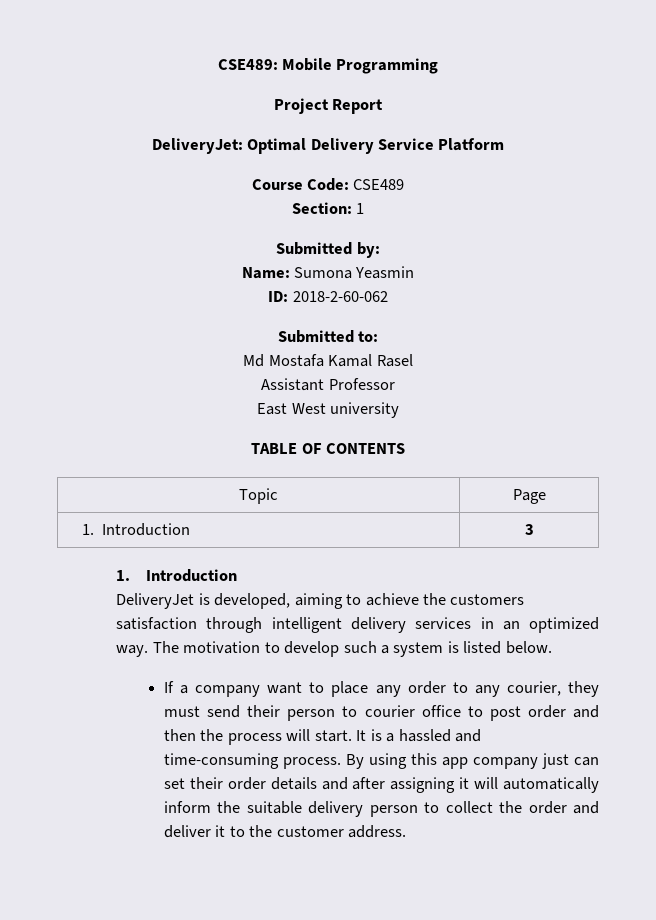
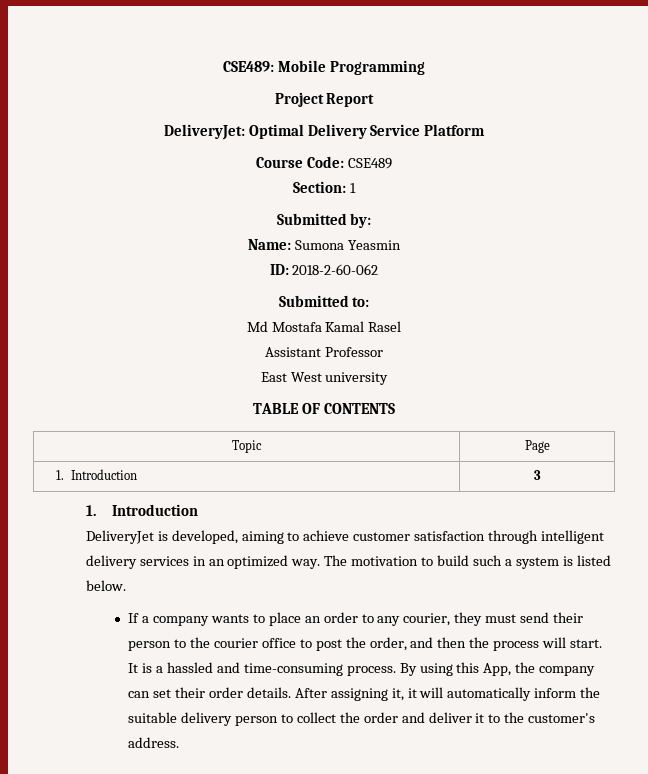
[422,593,525,605] the customers -> [353,532,411,541] customer
[284,641,340,657] develop -> [437,555,470,566] build
[267,682,303,694] want -> [210,614,249,623] wants
[375,685,401,697] any -> [304,616,321,623] an
(358, 711) none -> [190,637,211,648] the
[527,705,566,718] order -> [345,637,407,651] the order,
[441,753,569,769] app company just -> [483,662,596,676] App, the company
[270,777,456,793] details and after assigning -> [246,687,404,701] details. After assigning it,
[276,826,344,837] customer -> [528,713,596,723] customer's

